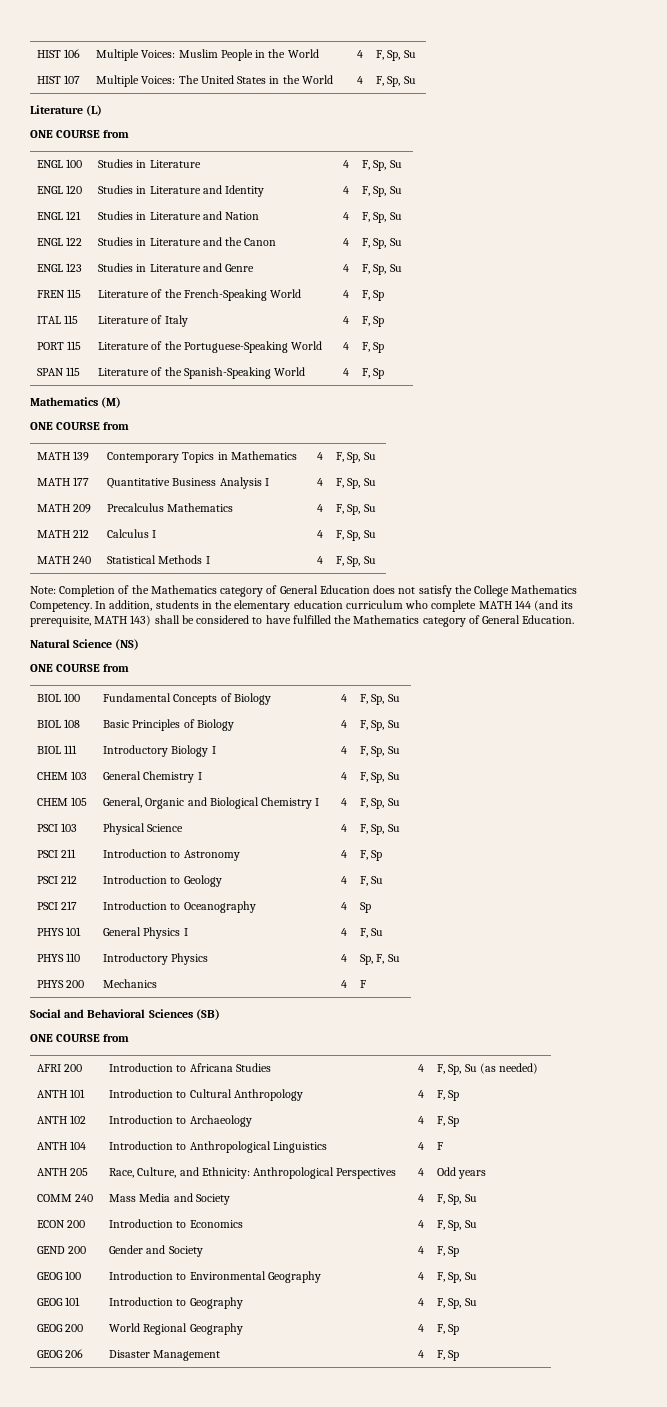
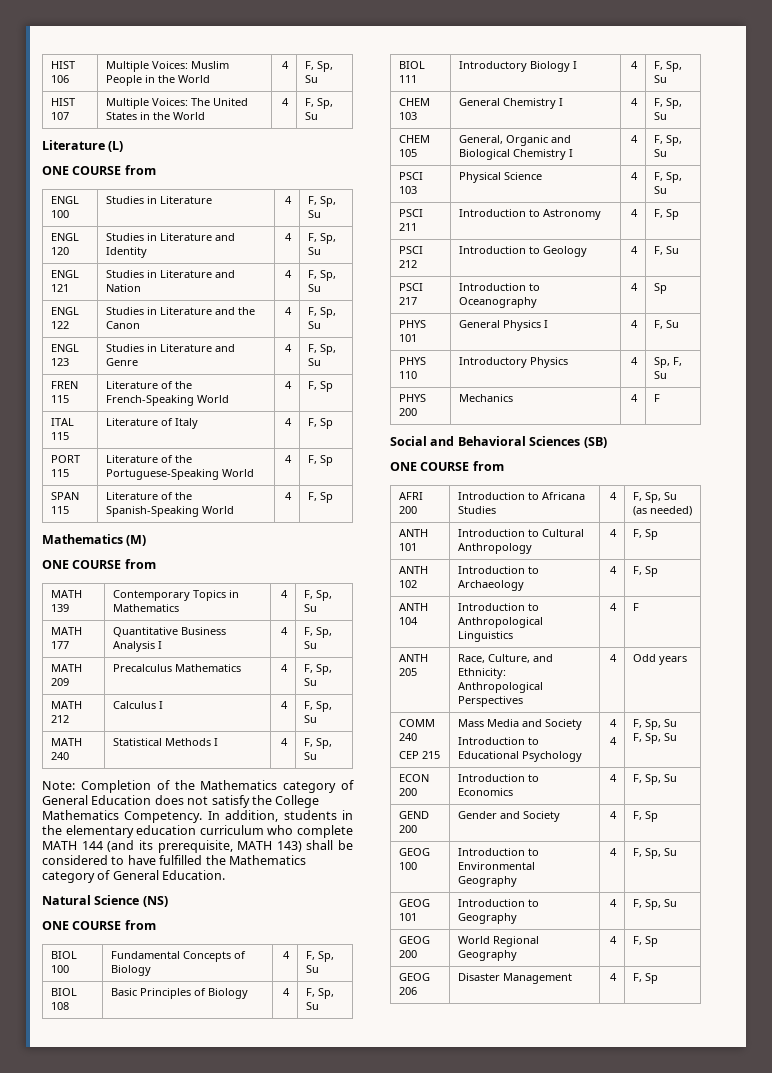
(94, 1198) none -> [398,751,440,759] // CEP 215
[417,1194,424,1202] [437,1194,477,1205] | 4 | F, Sp, Su -> [457,737,539,745] [457,751,582,762] [610,719,618,727] [610,737,618,745] [632,719,677,730] [632,733,677,744] // Introduction to Educational Psychology | 4 // 4 | F, Sp, Su // F, Sp, Su

